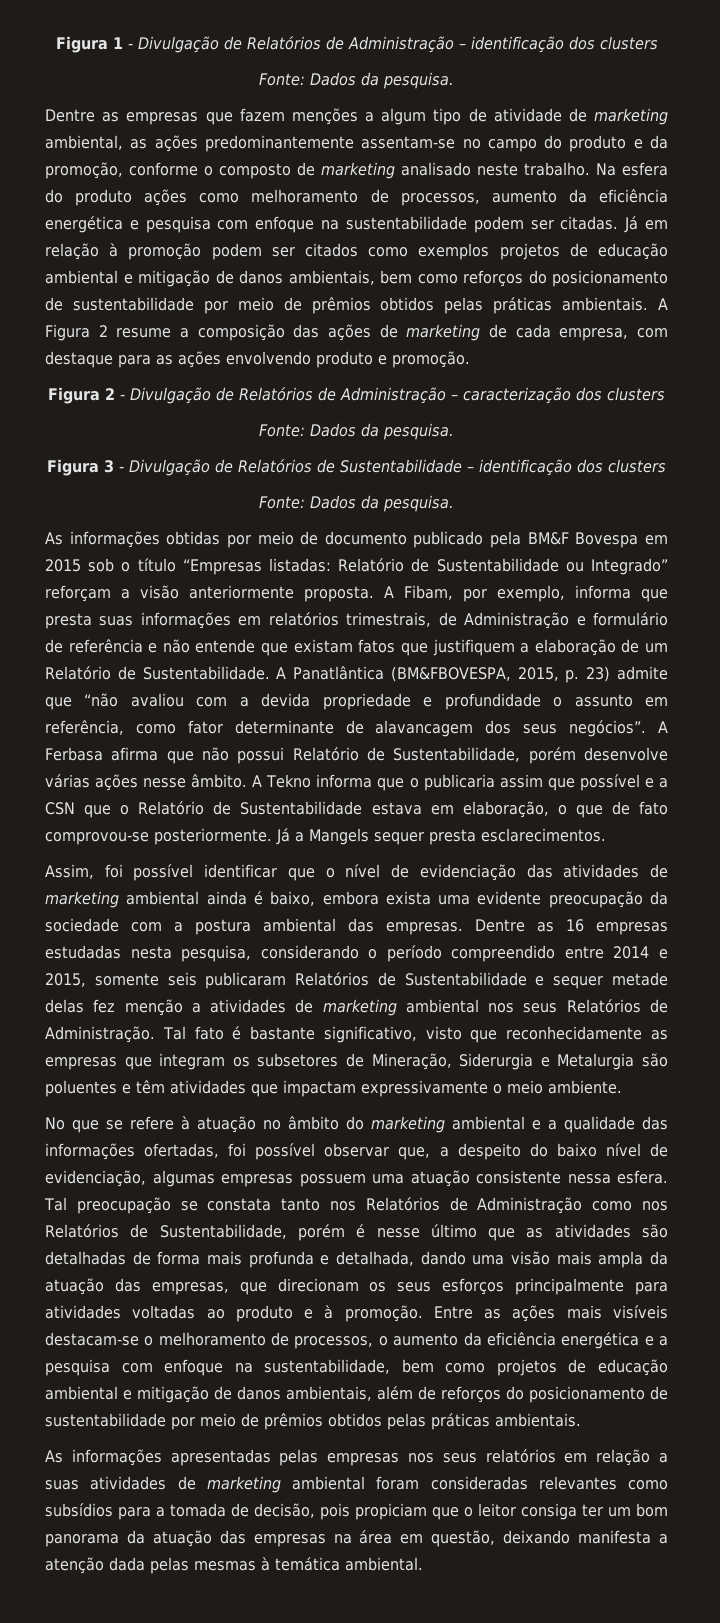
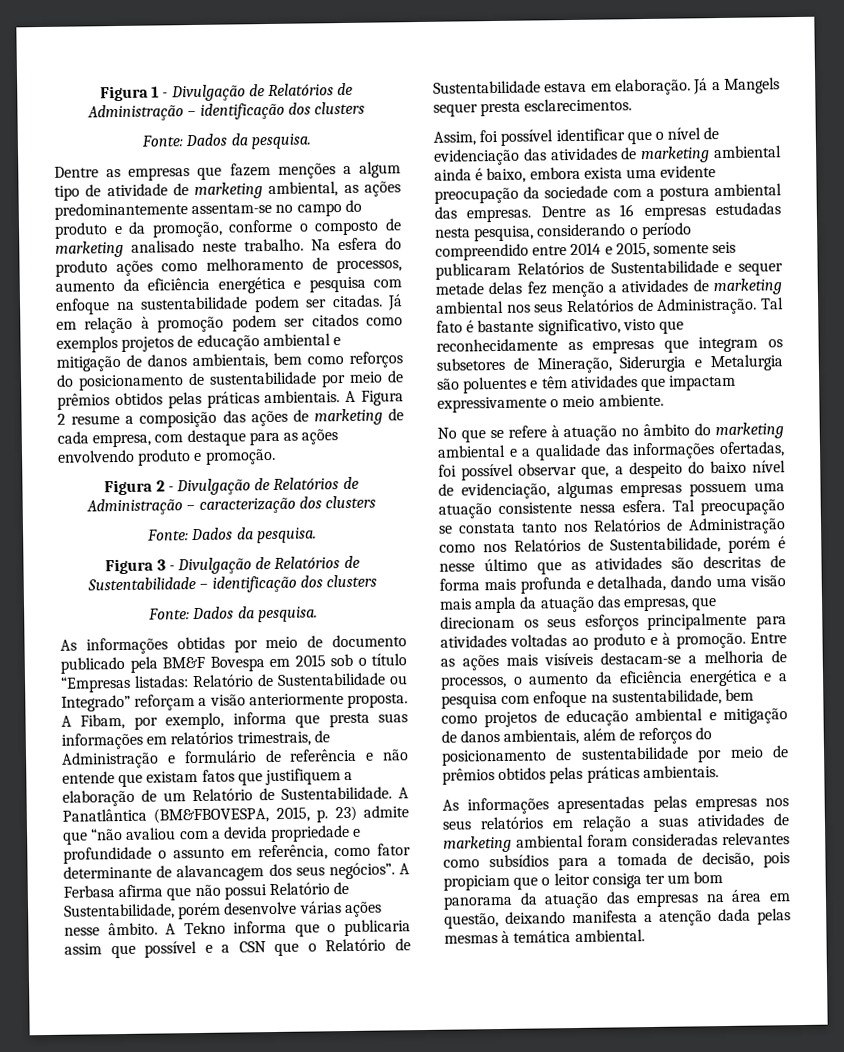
[462,801,669,818] [45,828,272,845] elaboração, o que de fato comprovou-se posteriormente. -> [615,78,691,96] elaboração.
[45,1251,126,1265] detalhadas -> [703,555,761,569] descritas
[144,1332,266,1346] o melhoramento -> [688,650,764,664] a melhoria

